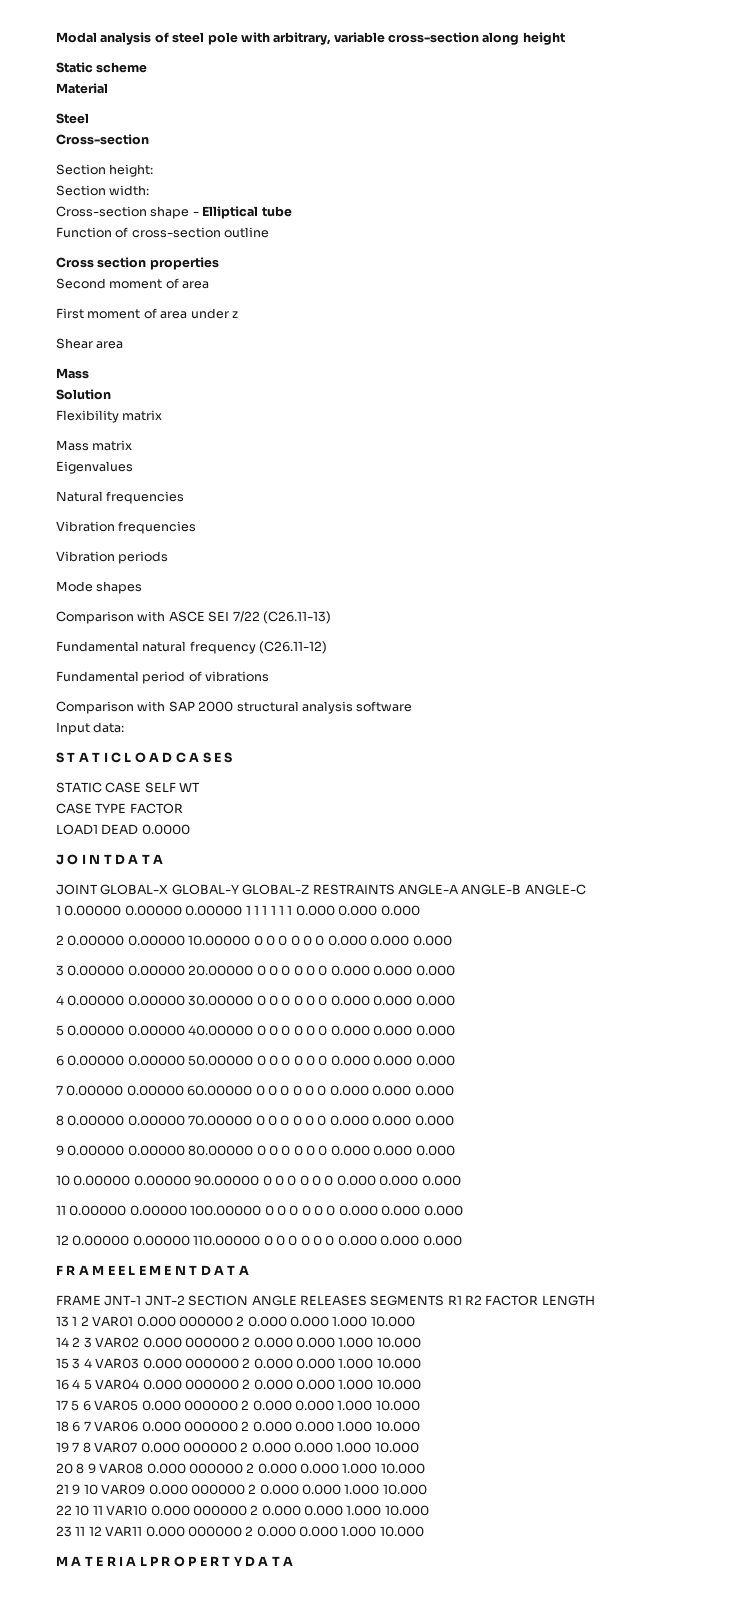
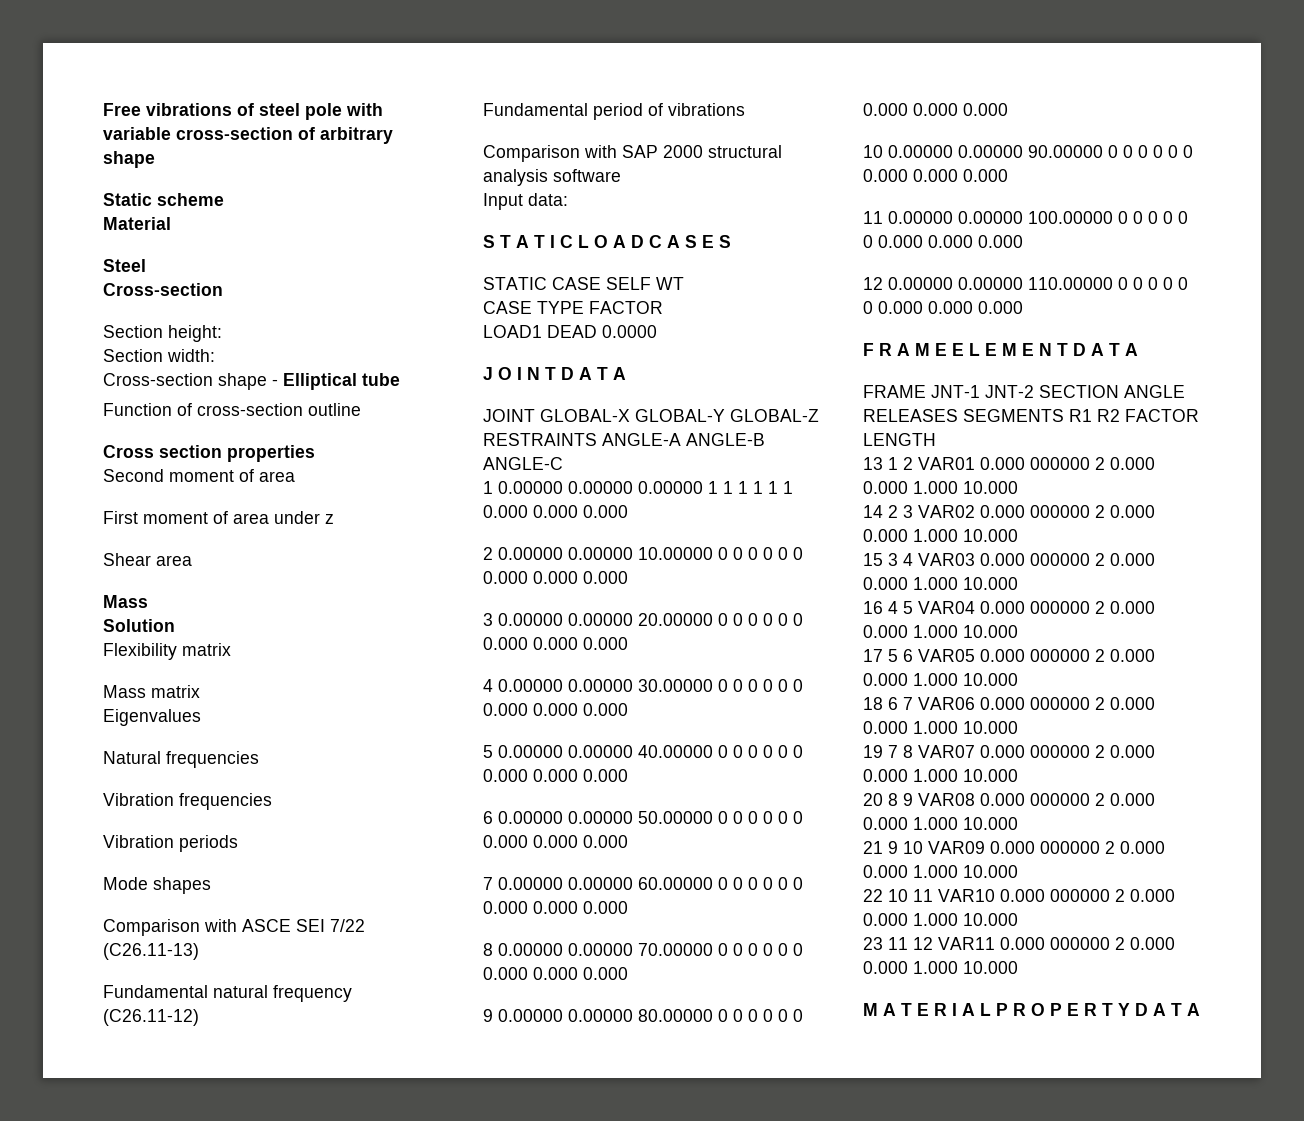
[56,32,152,45] Modal analysis -> [103,103,232,116] Free vibrations
[273,32,332,45] arbitrary, -> (383, 109) none
[482,32,565,45] along height -> [298,127,393,144] [103,151,155,168] of arbitrary shape

